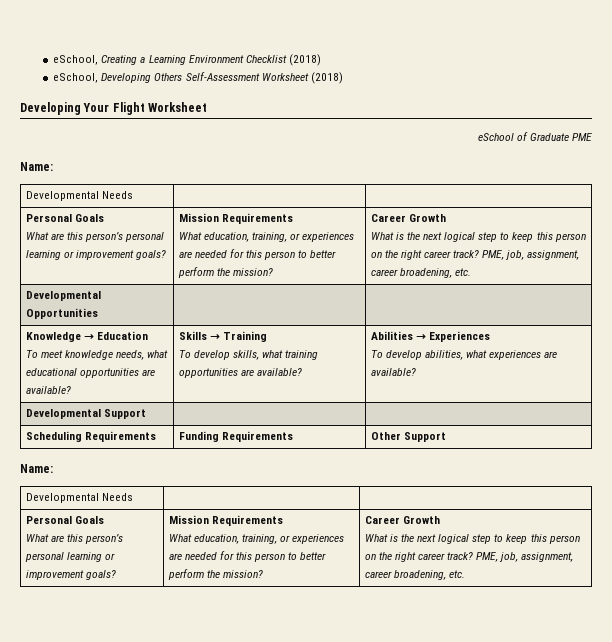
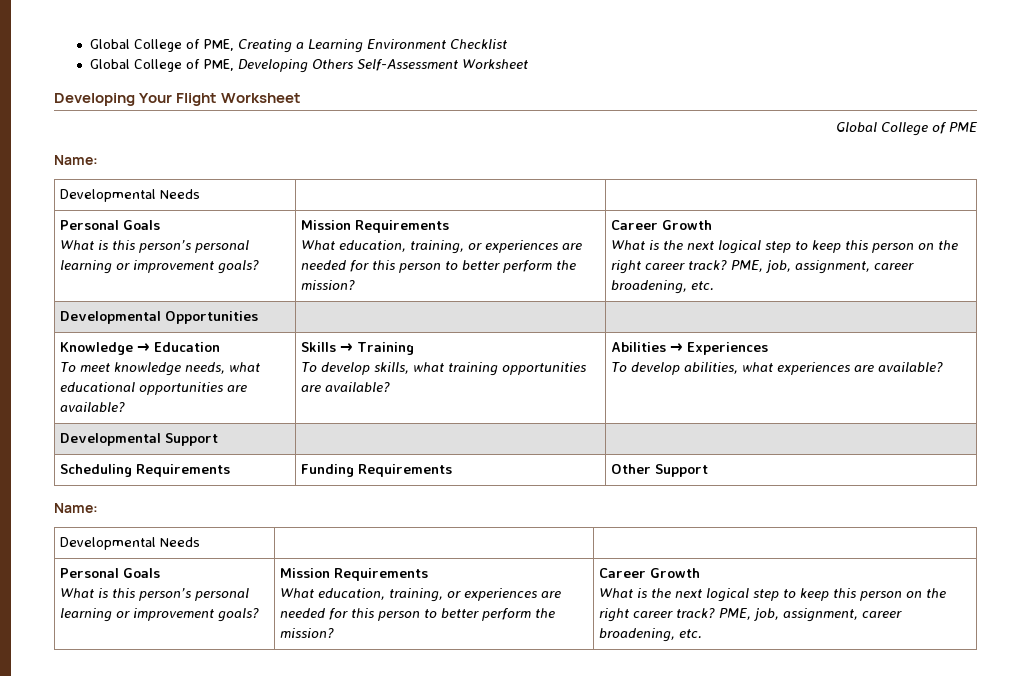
[53,55,99,65] eSchool, -> [89,39,234,52] Global College of PME,
[288,54,321,66] [53,73,99,83] (2018) // eSchool, -> [89,59,234,72] // Global College of PME,
[310,72,343,84] (2018) -> (528, 64) none
[477,132,569,141] eSchool of Graduate -> [836,122,947,136] Global College of
[50,233,64,240] are -> [97,240,108,250] is
[50,535,64,542] are -> [97,588,108,598] is

